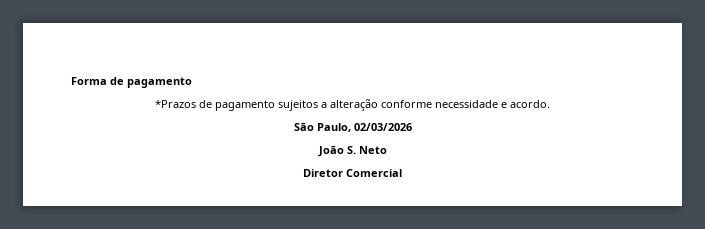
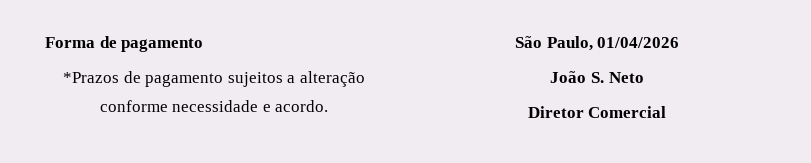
[353,123,412,131] 02/03/2026 -> [597,37,680,48] 01/04/2026

